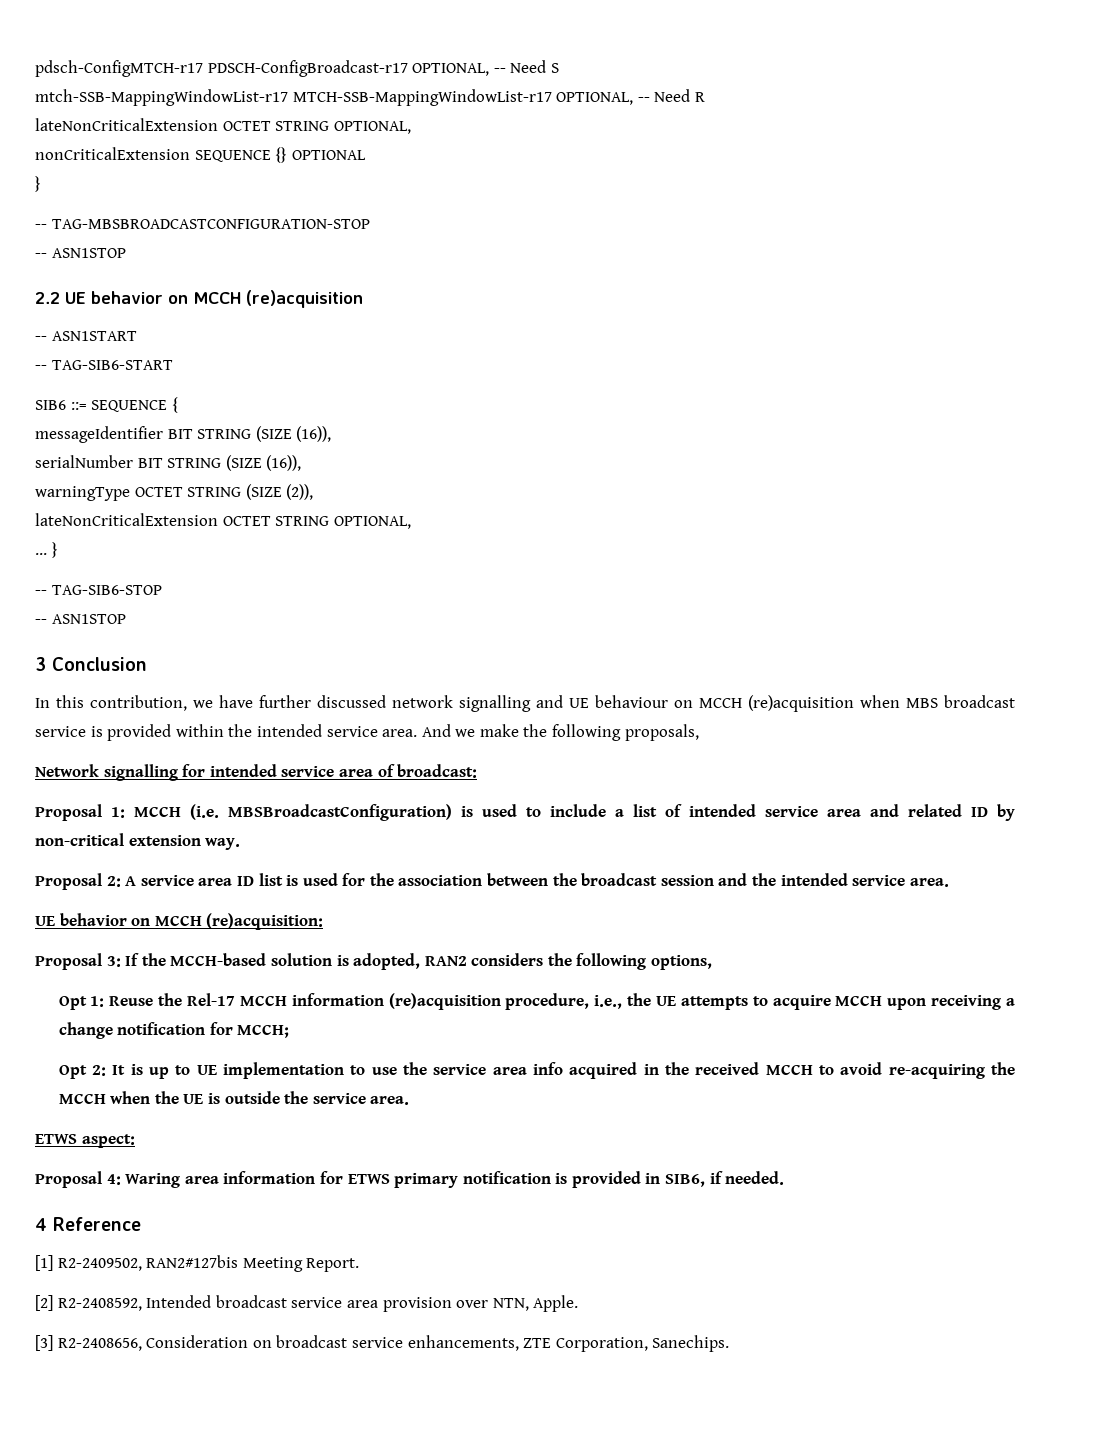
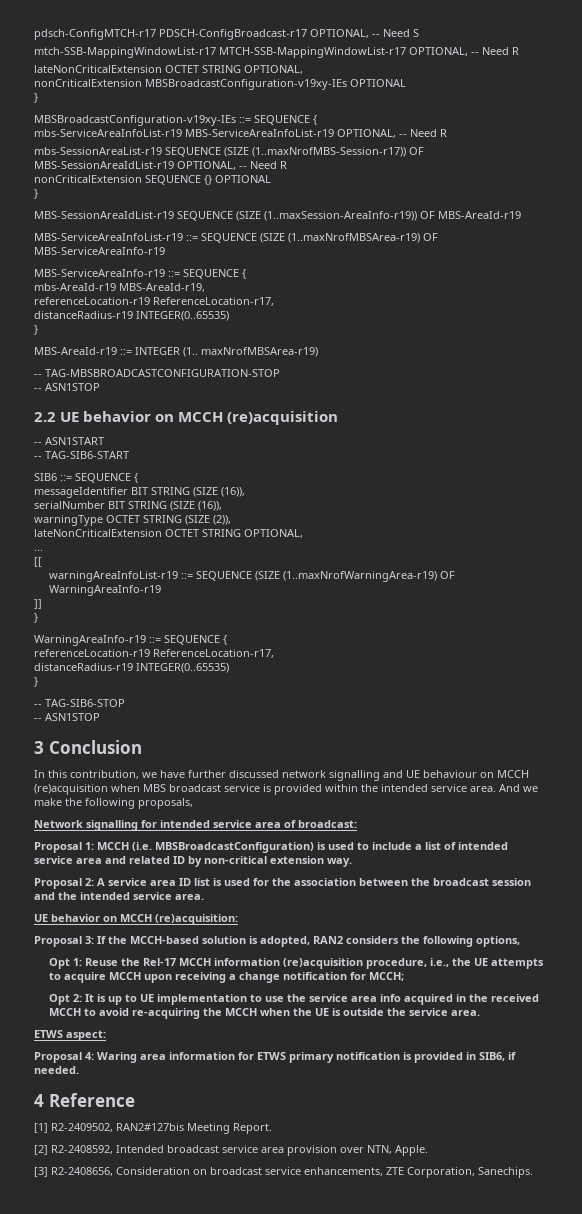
(411, 127) none -> [34,79,406,90] [34,93,38,103] [34,115,317,126] [34,129,447,138] [34,147,424,157] [34,161,287,170] // nonCriticalExtension MBSBroadcastConfiguration-v19xy-IEs OPTIONAL // } // MBSBroadcastConfiguration-v19xy-IEs ::= SEQUENCE { // mbs-ServiceAreaInfoList-r19 MBS-ServiceAreaInfoList-r19 OPTIONAL, -- Need R // mbs-SessionAreaList-r19 SEQUENCE (SIZE (1..maxNrofMBS-Session-r17)) OF MBS-SessionAreaIdList-r19 OPTIONAL, -- Need R
(41, 184) none -> [34,211,521,221] [34,233,438,243] [34,247,165,255] [34,269,246,279] [34,283,205,292] [34,297,274,306] [34,311,229,321] [34,325,38,335] [34,347,318,357] // MBS-SessionAreaIdList-r19 SEQUENCE (SIZE (1..maxSession-AreaInfo-r19)) OF MBS-AreaId-r19 // MBS-ServiceAreaInfoList-r19 ::= SEQUENCE (SIZE (1..maxNrofMBSArea-r19) OF MBS-ServiceAreaInfo-r19 // MBS-ServiceAreaInfo-r19 ::= SEQUENCE { // mbs-AreaId-r19 MBS-AreaId-r19, // referenceLocation-r19 ReferenceLocation-r17, // distanceRadius-r19 INTEGER(0..65535) // } // MBS-AreaId-r19 ::= INTEGER (1.. maxNrofMBSArea-r19)
(47, 554) none -> [34,557,42,567] [49,571,456,582] [49,585,162,596] [34,599,42,609] [34,613,38,623] [34,635,227,646] [34,649,274,658] [34,663,229,673] // [[ // warningAreaInfoList-r19 ::= SEQUENCE (SIZE (1..maxNrofWarningArea-r19) OF WarningAreaInfo-r19 // ]] // } // WarningAreaInfo-r19 ::= SEQUENCE { // referenceLocation-r19 ReferenceLocation-r17, // distanceRadius-r19 INTEGER(0..65535) //

